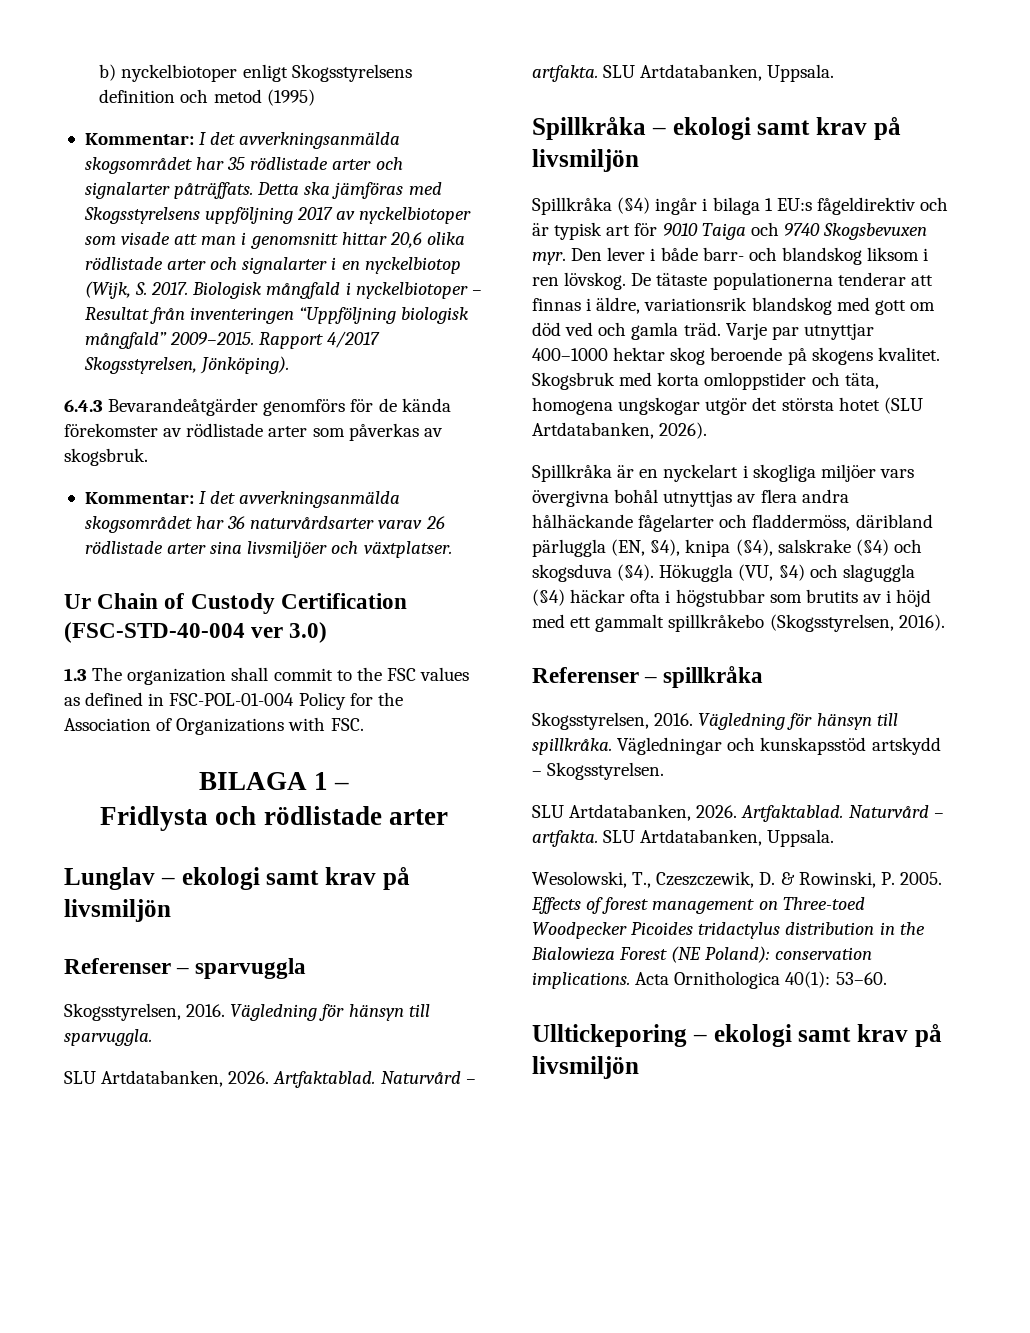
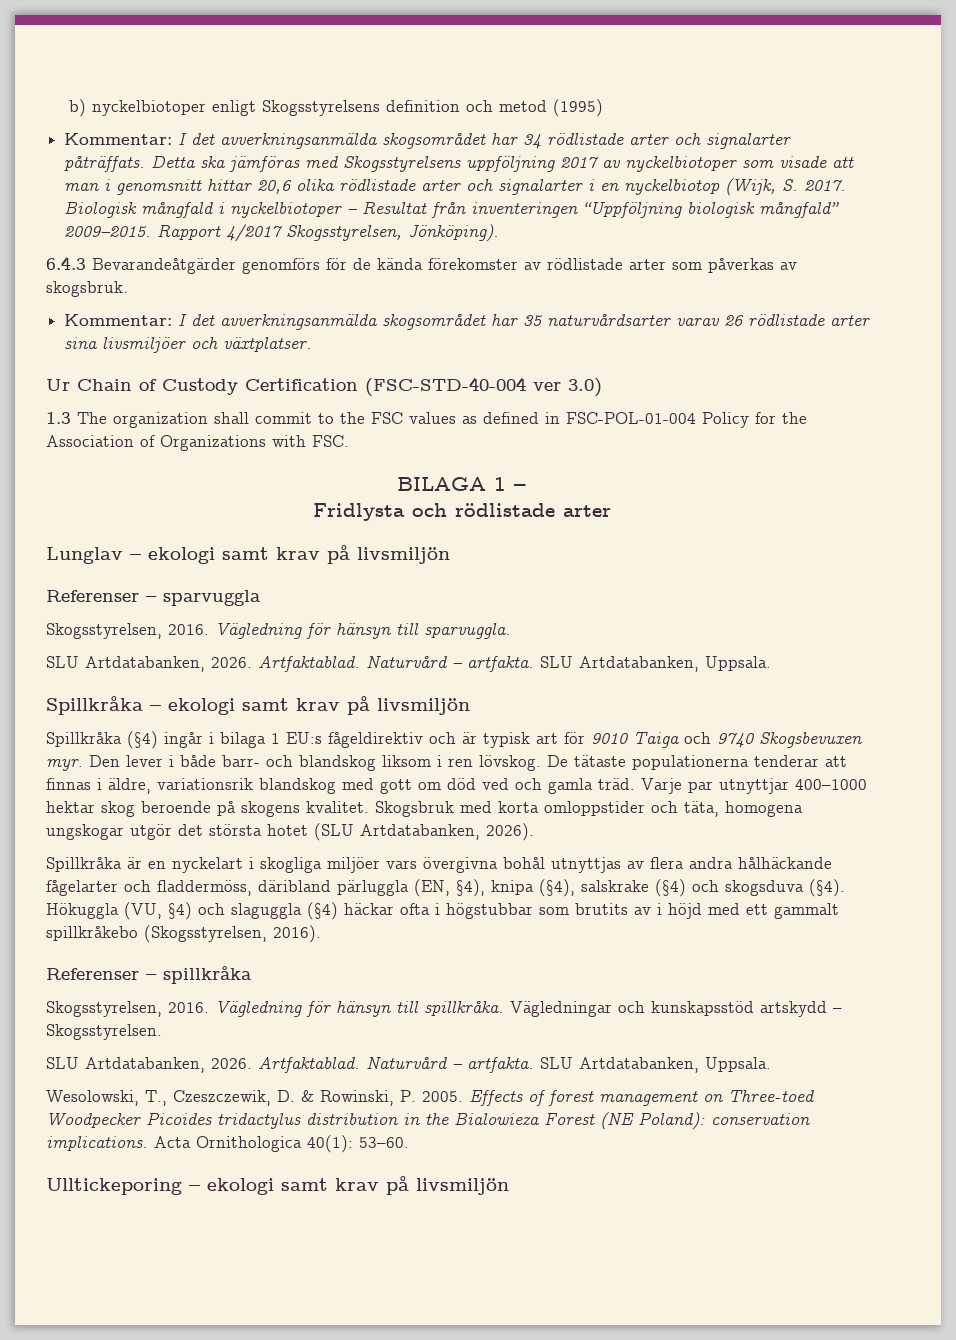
[227,157,246,170] 35 -> [523,134,542,149] 34
[227,516,246,529] 36 -> [523,315,544,326] 35

